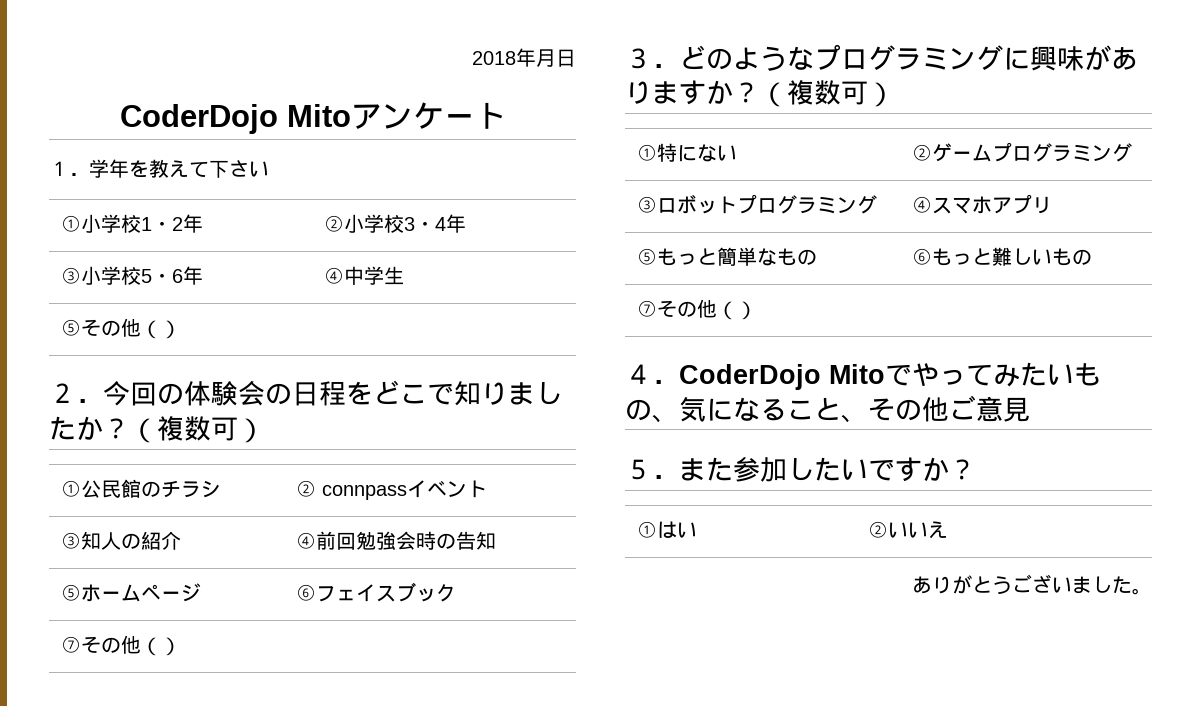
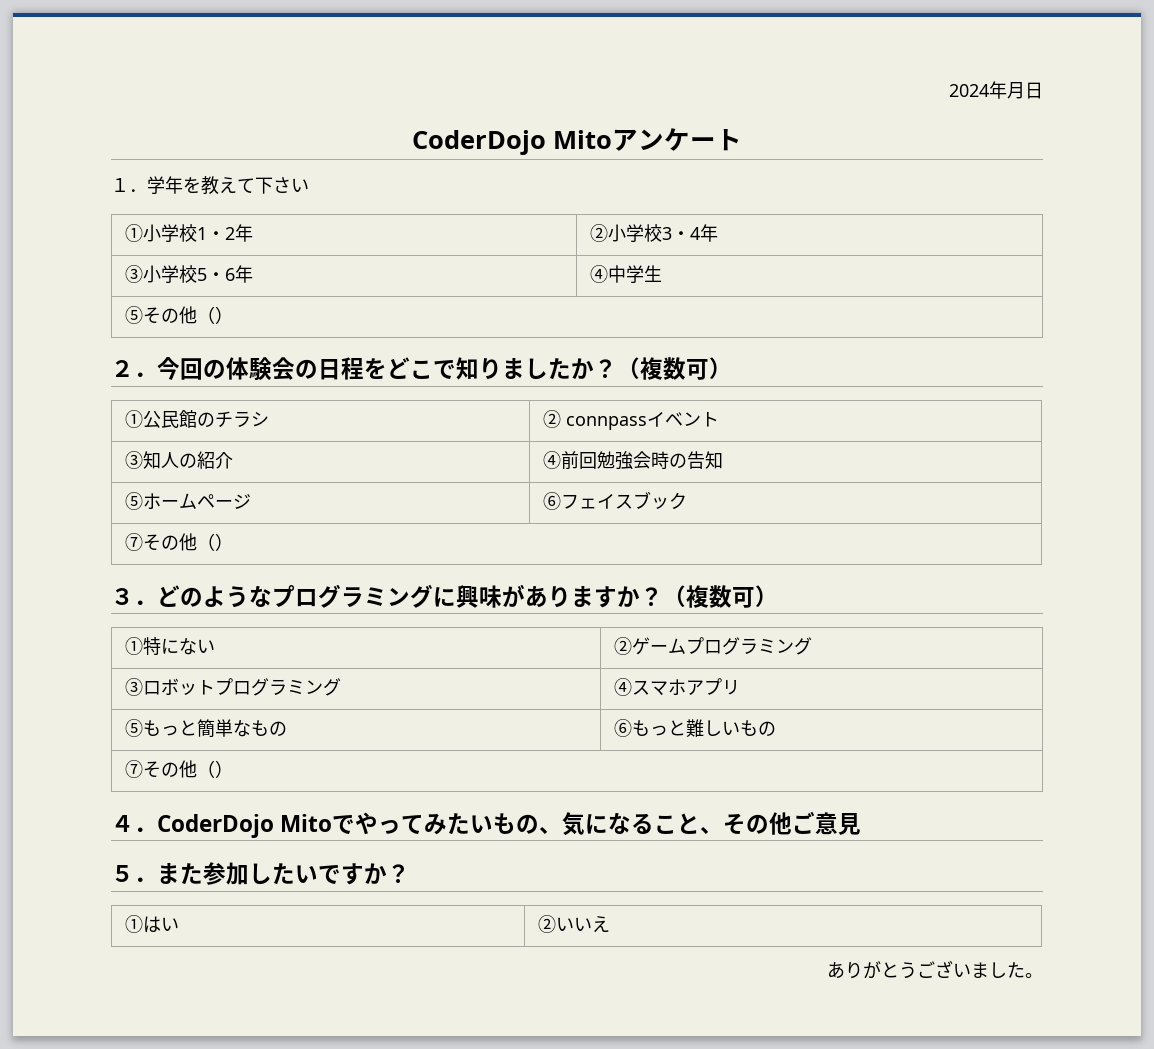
[472,51,516,65] 2018 -> [949,84,989,97] 2024

